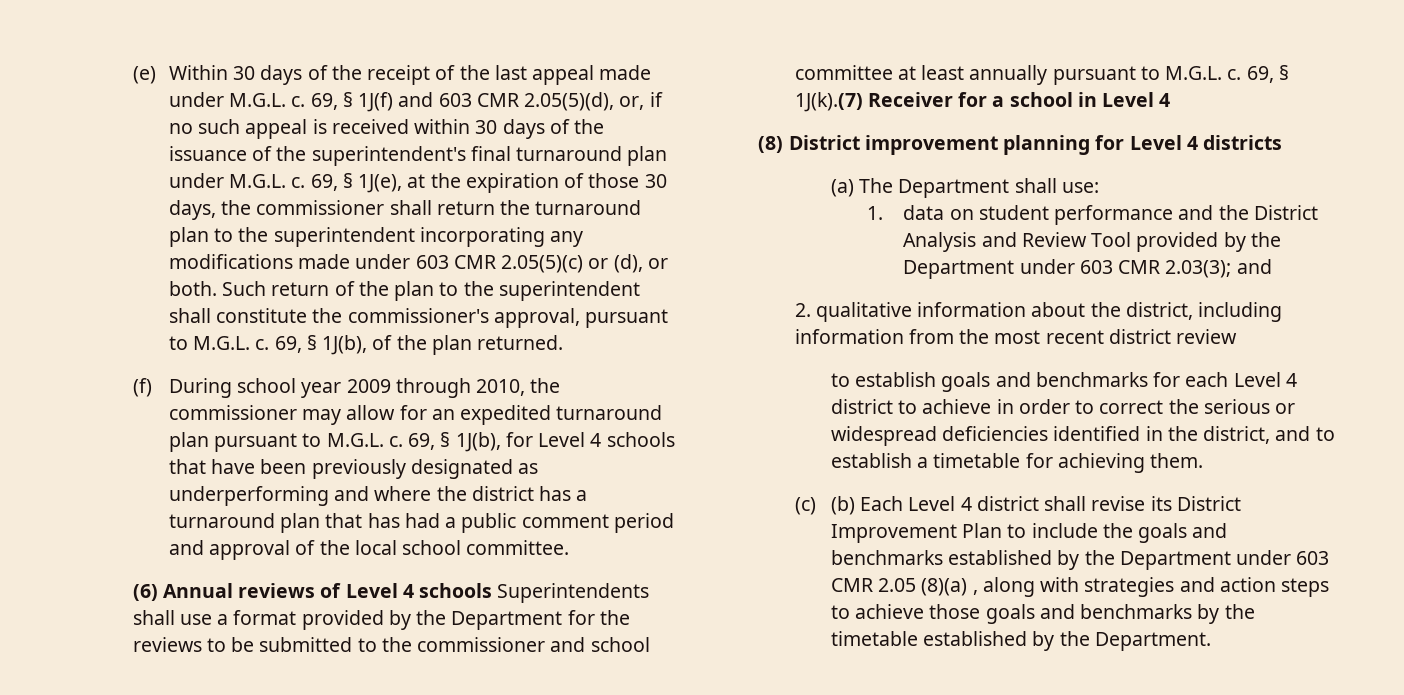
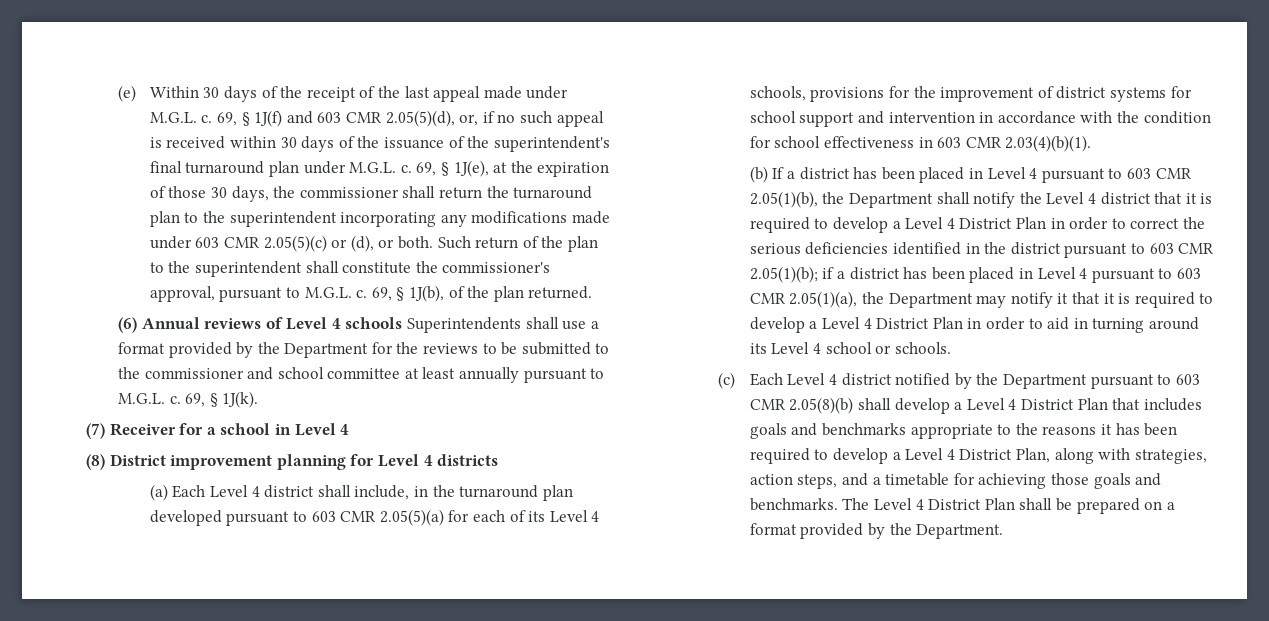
[132,378,561,398] [168,405,663,425] [168,432,675,452] [168,459,539,479] [168,486,588,506] [168,513,674,533] [168,540,570,560] // (f) During school year 2009 through 2010, the commissioner may allow for an expedited turnaround plan pursuant to M.G.L. c. 69, § 1J(b), for Level 4 schools that have been previously designated as underperforming and where the district has a turnaround plan that has had a public comment period and approval of the local school committee. -> (593, 292) none
[794,92,863,112] 1J(k).(7) -> [222,391,259,408] [85,423,105,439] 1J(k). // (7)
[859,178,1099,198] [867,205,1318,225] [903,232,1281,252] [903,259,1272,279] [794,302,1283,322] [794,329,1238,344] [830,372,1297,392] [830,399,992,414] The Department shall use: // 1. data on student performance and the District Analysis and Review Tool provided by the Department under 603 CMR 2.03(3); and // 2. qualitative information about the district, including information from the most recent district review // to establish goals and benchmarks for each Level 4 district to achieve -> [172,485,573,501] [149,509,600,526] [749,86,1192,102] [749,111,1211,127] [749,135,1092,152] [749,166,1192,183] [749,191,1213,208] [749,217,1046,233] Each Level 4 district shall include, in the turnaround plan developed pursuant to 603 CMR 2.05(5)(a) for each of its Level 4 schools, provisions for the improvement of district systems for school support and intervention in accordance with the condition for school effectiveness in 603 CMR 2.03(4)(b)(1). // (b) If a district has been placed in Level 4 pursuant to 603 CMR 2.05(1)(b), the Department shall notify the Level 4 district that it is required to develop a Level 4 District Plan
[1275,403,1296,414] [830,426,937,446] or widespread -> (801, 249) none
[1203,426,1335,444] [830,453,1204,473] [794,496,1241,515] [830,523,1228,543] [830,550,1330,570] [830,577,1330,597] [830,604,1255,624] [830,631,1028,646] district, and to establish a timetable for achieving them. // (c) (b) Each Level 4 district shall revise its District Improvement Plan to include the goals and benchmarks established by the Department under 603 CMR 2.05 (8)(a) , along with strategies and action steps to achieve those goals and benchmarks by the timetable established -> [1010,242,1215,258] [749,266,1201,283] [749,291,1214,308] [749,317,1199,333] [749,342,951,354] [717,372,1200,389] [749,397,1202,414] [749,423,1178,439] [749,448,1207,464] [749,473,1162,489] [749,498,1175,514] [749,523,864,539] district pursuant to 603 CMR 2.05(1)(b); if a district has been placed in Level 4 pursuant to 603 CMR 2.05(1)(a), the Department may notify it that it is required to develop a Level 4 District Plan in order to aid in turning around its Level 4 school or schools. // (c) Each Level 4 district notified by the Department pursuant to 603 CMR 2.05(8)(b) shall develop a Level 4 District Plan that includes goals and benchmarks appropriate to the reasons it has been required to develop a Level 4 District Plan, along with strategies, action steps, and a timetable for achieving those goals and benchmarks. The Level 4 District Plan shall be prepared on a format provided

